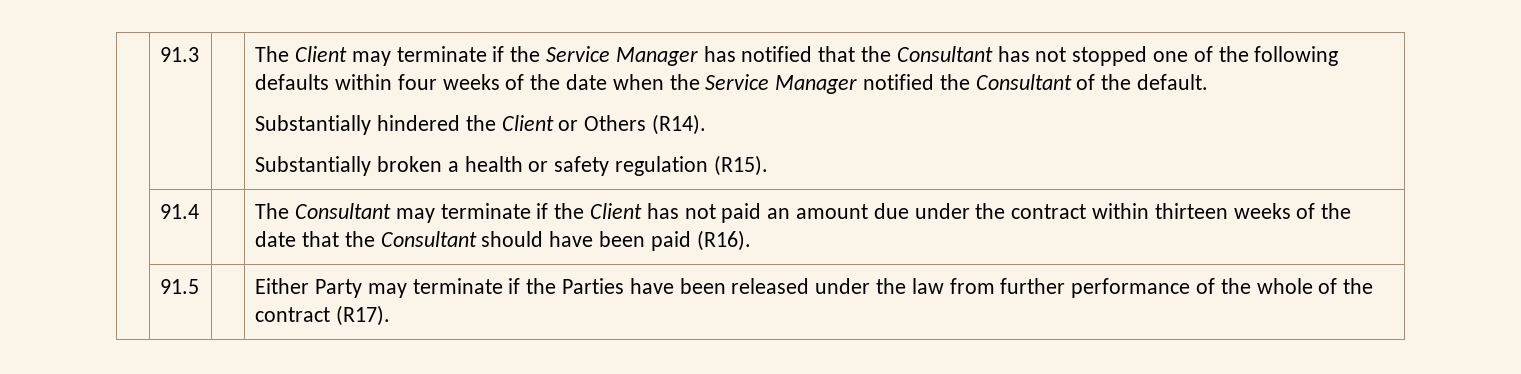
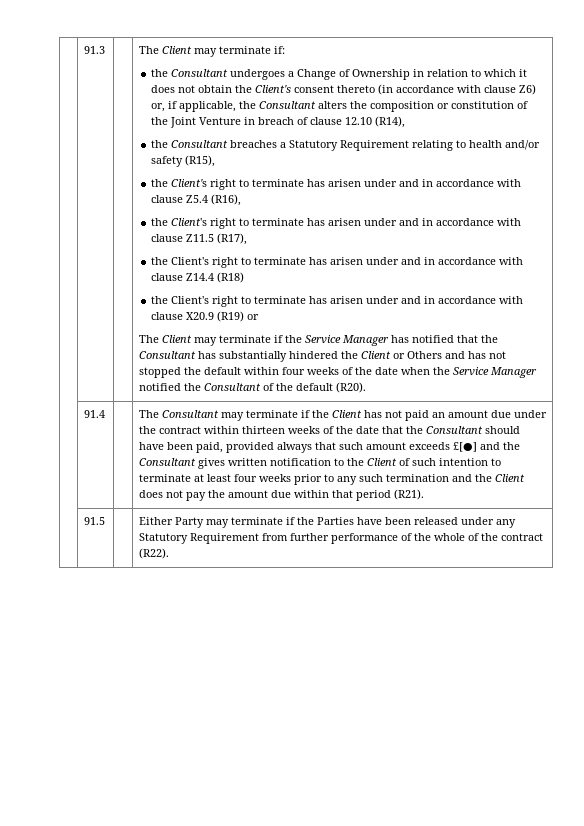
(487, 54) none -> [273,46,285,54] [150,69,527,80] [150,84,536,95] [150,101,528,112] [150,116,405,128] [150,140,540,151] [150,155,215,167] [150,179,521,190] [150,194,241,206] [150,218,521,229] [150,233,247,245] [150,257,523,268] [150,272,244,283] [150,296,523,307] [150,311,259,322] [138,335,271,346] if: // the Consultant undergoes a Change of Ownership in relation to which it does not obtain the Client's consent thereto (in accordance with clause Z6) or, if applicable, the Consultant alters the composition or constitution of the Joint Venture in breach of clause 12.10 (R14), // the Consultant breaches a Statutory Requirement relating to health and/or safety (R15), // the Client's right to terminate has arisen under and in accordance with clause Z5.4 (R16), // the Client's right to terminate has arisen under and in accordance with clause Z11.5 (R17), // the Client's right to terminate has arisen under and in accordance with clause Z14.4 (R18) // the Client's right to terminate has arisen under and in accordance with clause X20.9 (R19) or // The Client may terminate
[1035,46,1339,66] [255,74,330,90] not stopped one of the following defaults -> [218,351,506,362] [138,367,241,378] substantially hindered the Client or Others and has not stopped the default
[1137,74,1209,90] [255,114,706,135] [255,155,768,176] default. // Substantially hindered the Client or Others (R14). // Substantially broken a health or safety regulation (R15). -> [295,382,366,393] default (R20).
[650,230,751,251] paid (R16). -> [195,442,520,453] [138,458,501,469] [138,474,525,485] [138,489,424,501] paid, provided always that such amount exceeds £[●] and the Consultant gives written notification to the Client of such intention to terminate at least four weeks prior to any such termination and the Client does not pay the amount due within that period (R21).
[876,278,944,294] the law -> [495,519,516,528] [138,533,259,544] any Statutory Requirement
[335,305,390,326] (R17). -> [138,548,169,559] (R22).

